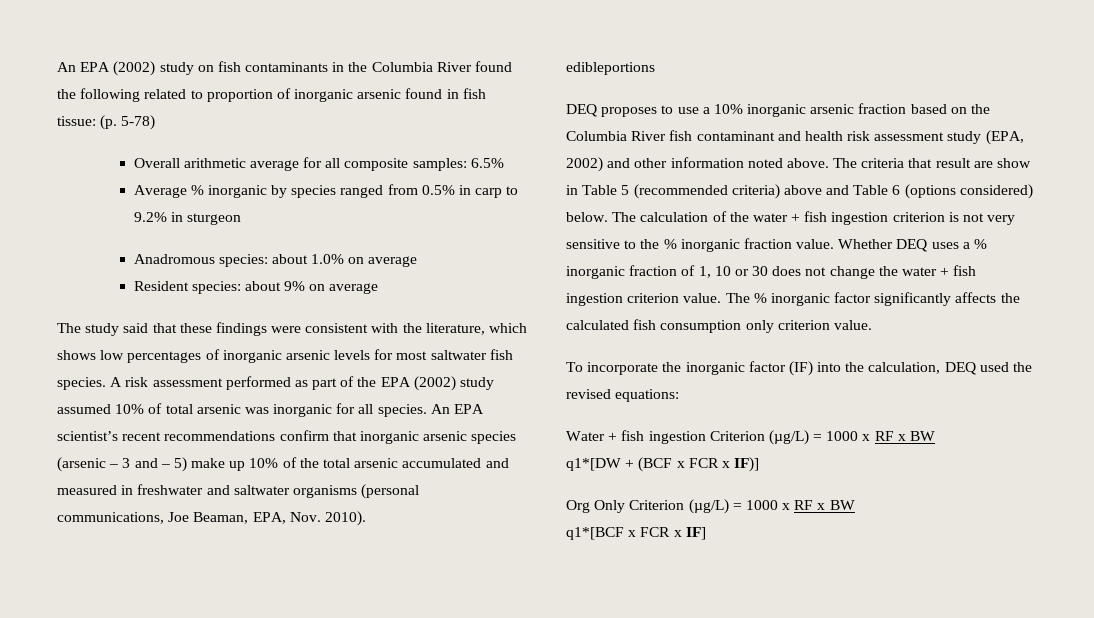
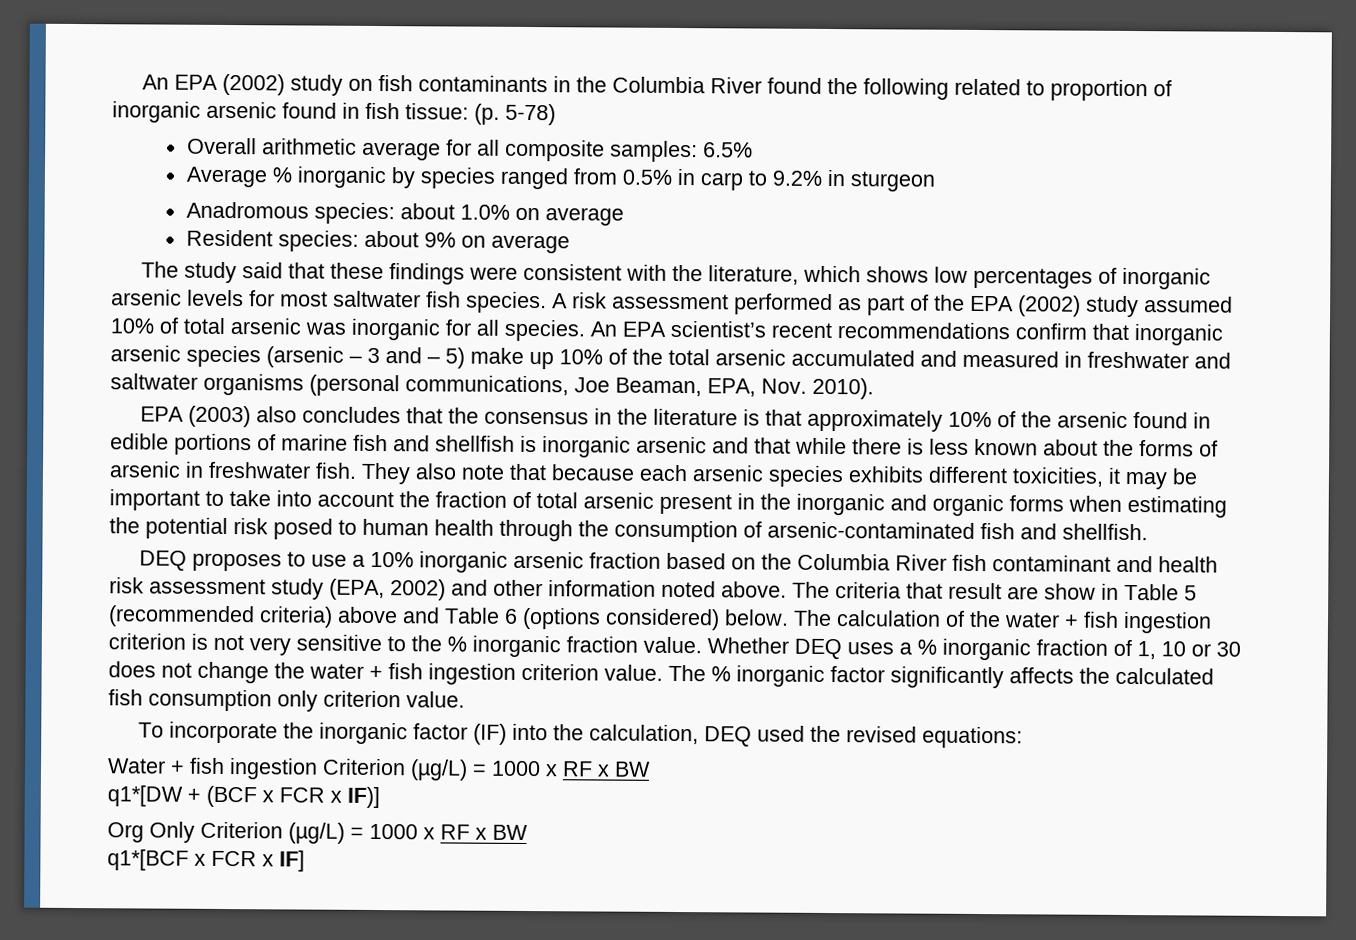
[566,62,655,75] edibleportions -> [139,405,1211,432] [110,433,1218,458] [109,461,1198,490] [109,489,1227,518] [109,517,1148,543] EPA (2003) also concludes that the consensus in the literature is that approximately 10% of the arsenic found in edible portions of marine fish and shellfish is inorganic arsenic and that while there is less known about the forms of arsenic in freshwater fish. They also note that because each arsenic species exhibits different toxicities, it may be important to take into account the fraction of total arsenic present in the inorganic and organic forms when estimating the potential risk posed to human health through the consumption of arsenic-contaminated fish and shellfish.

